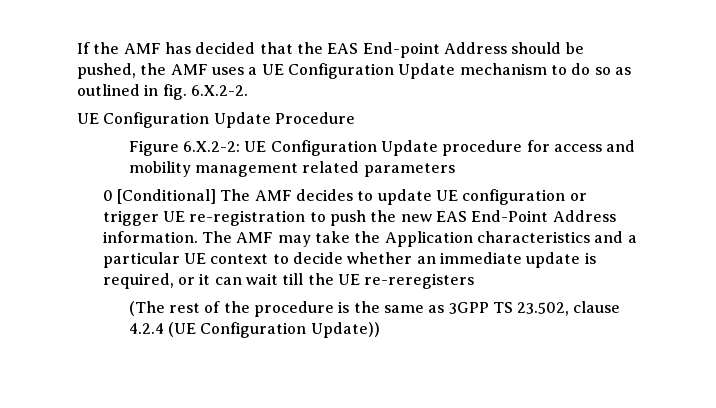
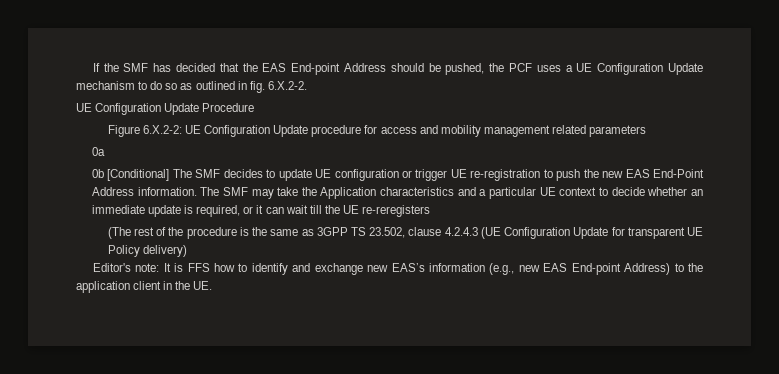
[123,43,161,54] AMF -> [123,63,149,72] SMF
[170,64,208,75] AMF -> [508,63,532,72] PCF
[102,190,113,201] 0 -> [91,147,105,156] [91,169,104,178] 0a // 0b
[254,190,292,201] AMF -> [195,169,221,178] SMF
[236,232,274,243] AMF -> [222,187,248,196] SMF
[128,323,164,334] 4.2.4 -> [444,227,478,236] 4.2.4.3
[310,322,380,338] Update)) -> [573,227,703,239] [107,245,187,257] [92,263,703,275] [76,281,213,293] Update for transparent UE Policy delivery) // Editor's note: It is FFS how to identify and exchange new EAS’s information (e.g., new EAS End-point Address) to the application client in the UE.

